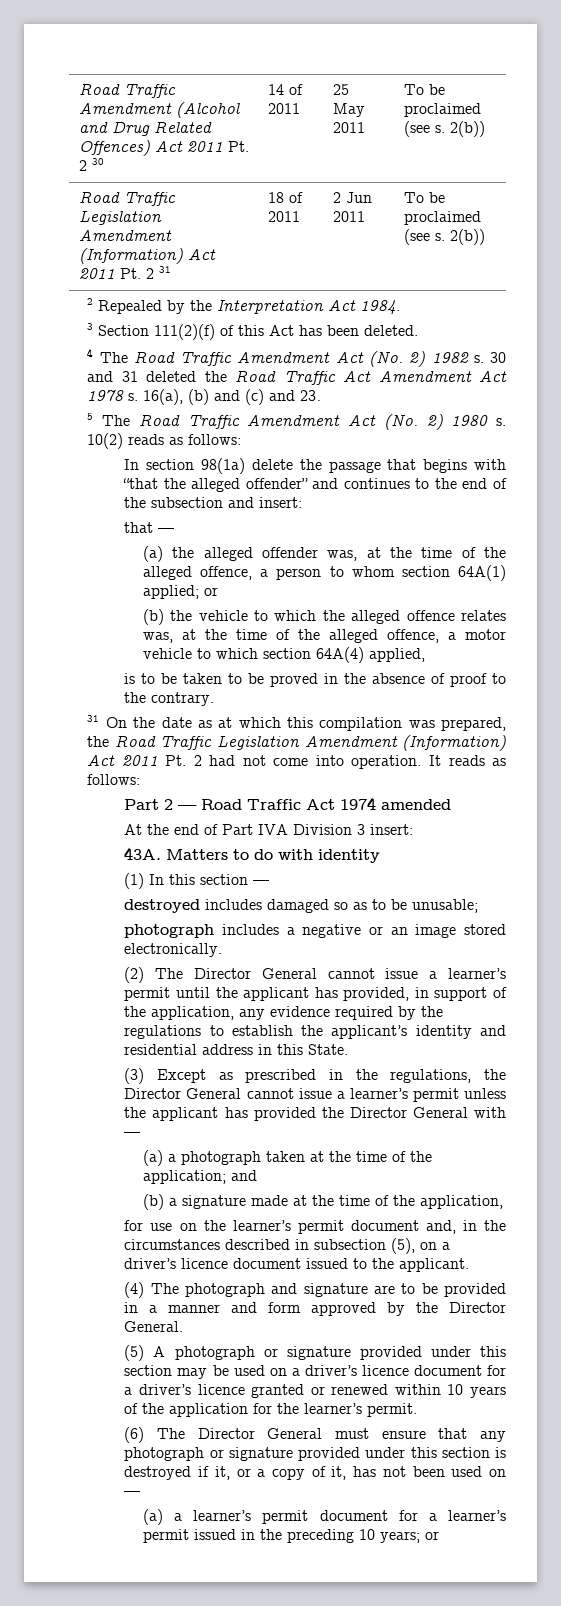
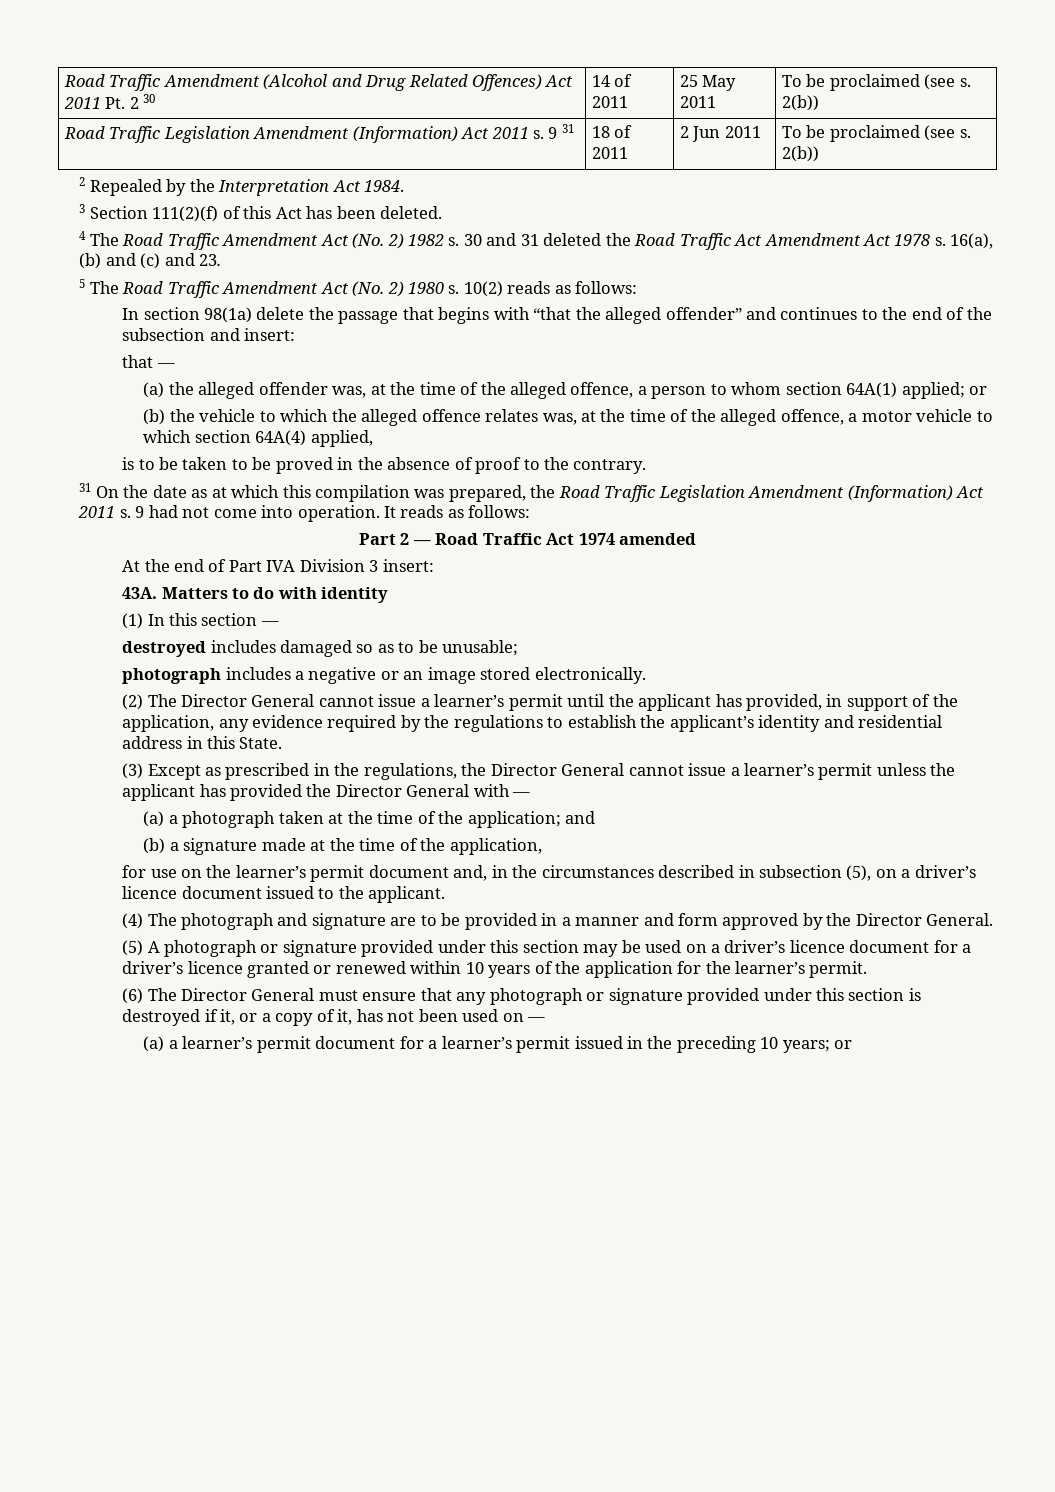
[119,268,154,279] Pt. 2 -> [532,127,558,139] s. 9
[165,755,202,766] Pt. 2 -> [119,506,145,518] s. 9

